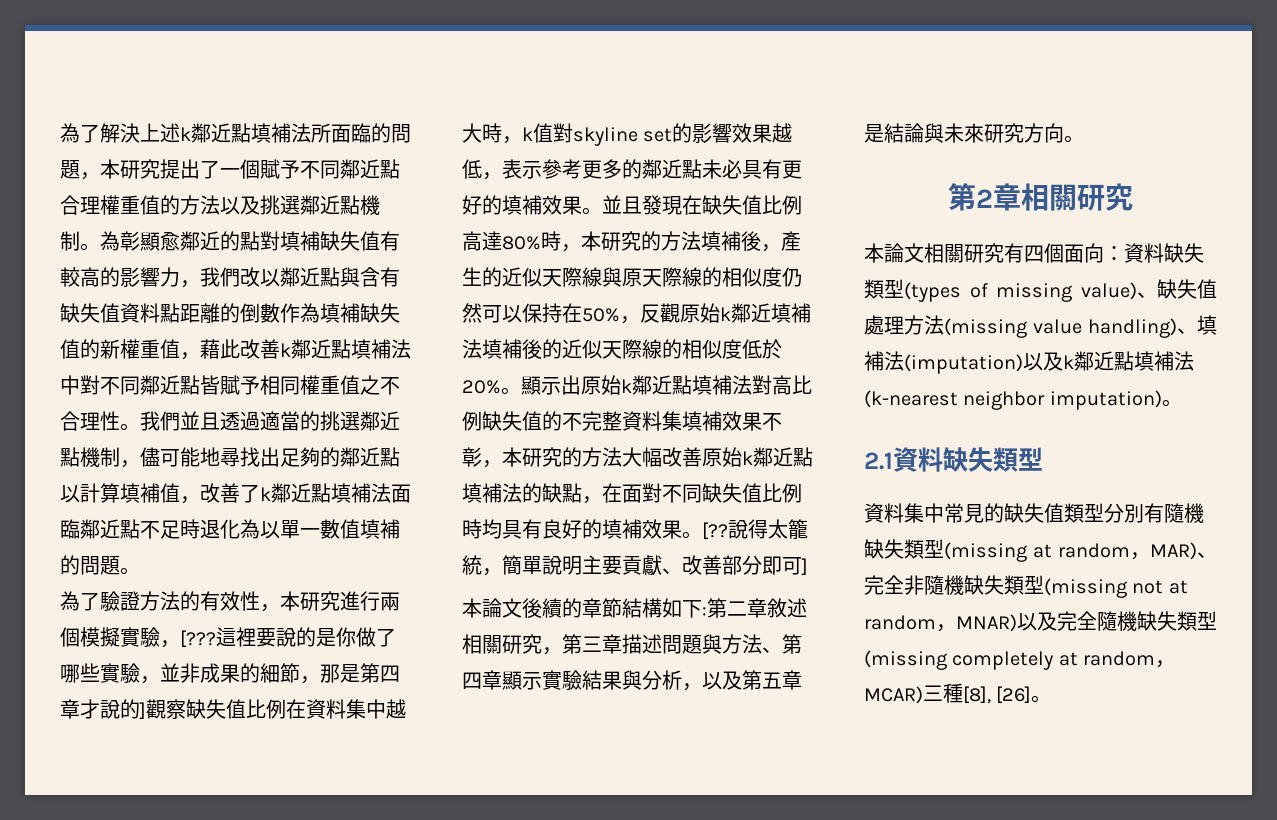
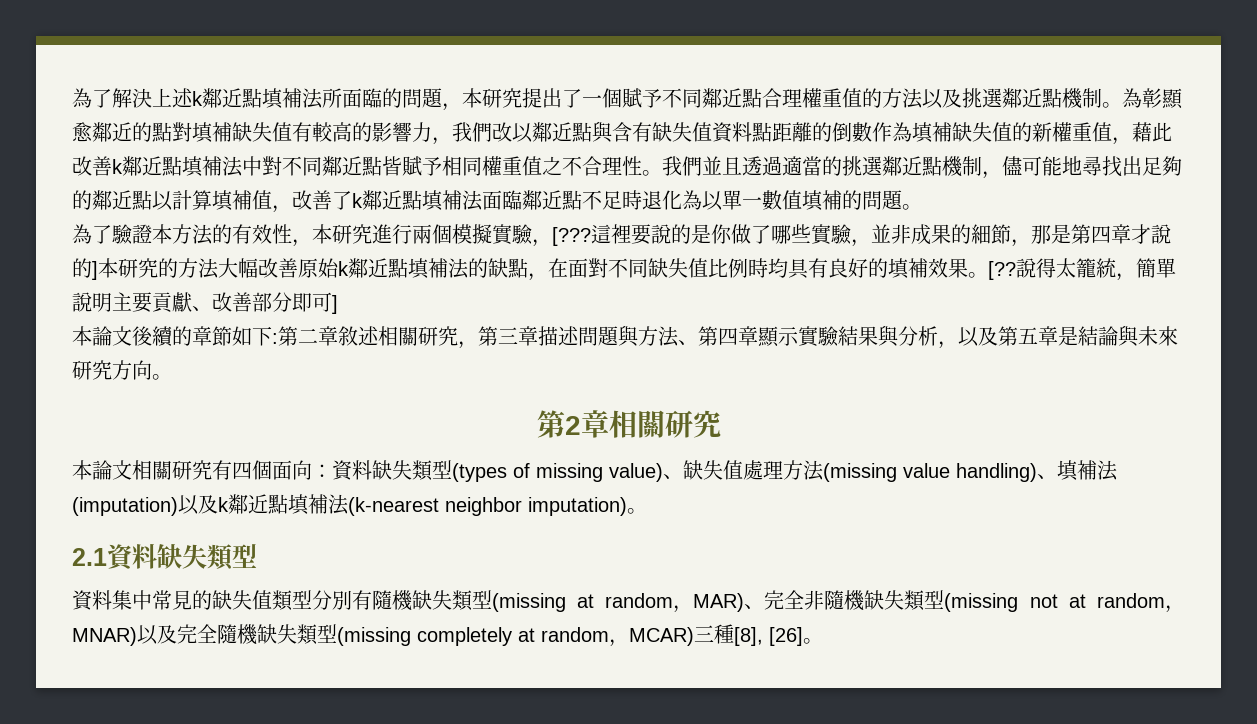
(140, 601) none -> [152,224,172,244] 本
[146,699,406,720] [462,123,793,146] [462,159,802,180] [462,195,802,215] [462,231,801,252] [462,267,802,287] [462,303,811,324] [462,339,782,359] [462,375,812,395] [462,411,782,431] [462,447,502,468] 觀察缺失值比例在資料集中越大時，k值對skyline set的影響效果越低，表示參考更多的鄰近點未必具有更好的填補效果。並且發現在缺失值比例高達80%時，本研究的方法填補後，產生的近似天際線與原天際線的相似度仍然可以保持在50%，反觀原始k鄰近填補法填補後的近似天際線的相似度低於20%。顯示出原始k鄰近點填補法對高比例缺失值的不完整資料集填補效果不彰， -> (98, 270) none
[622,598,662,618] 結構 -> (232, 336) none

